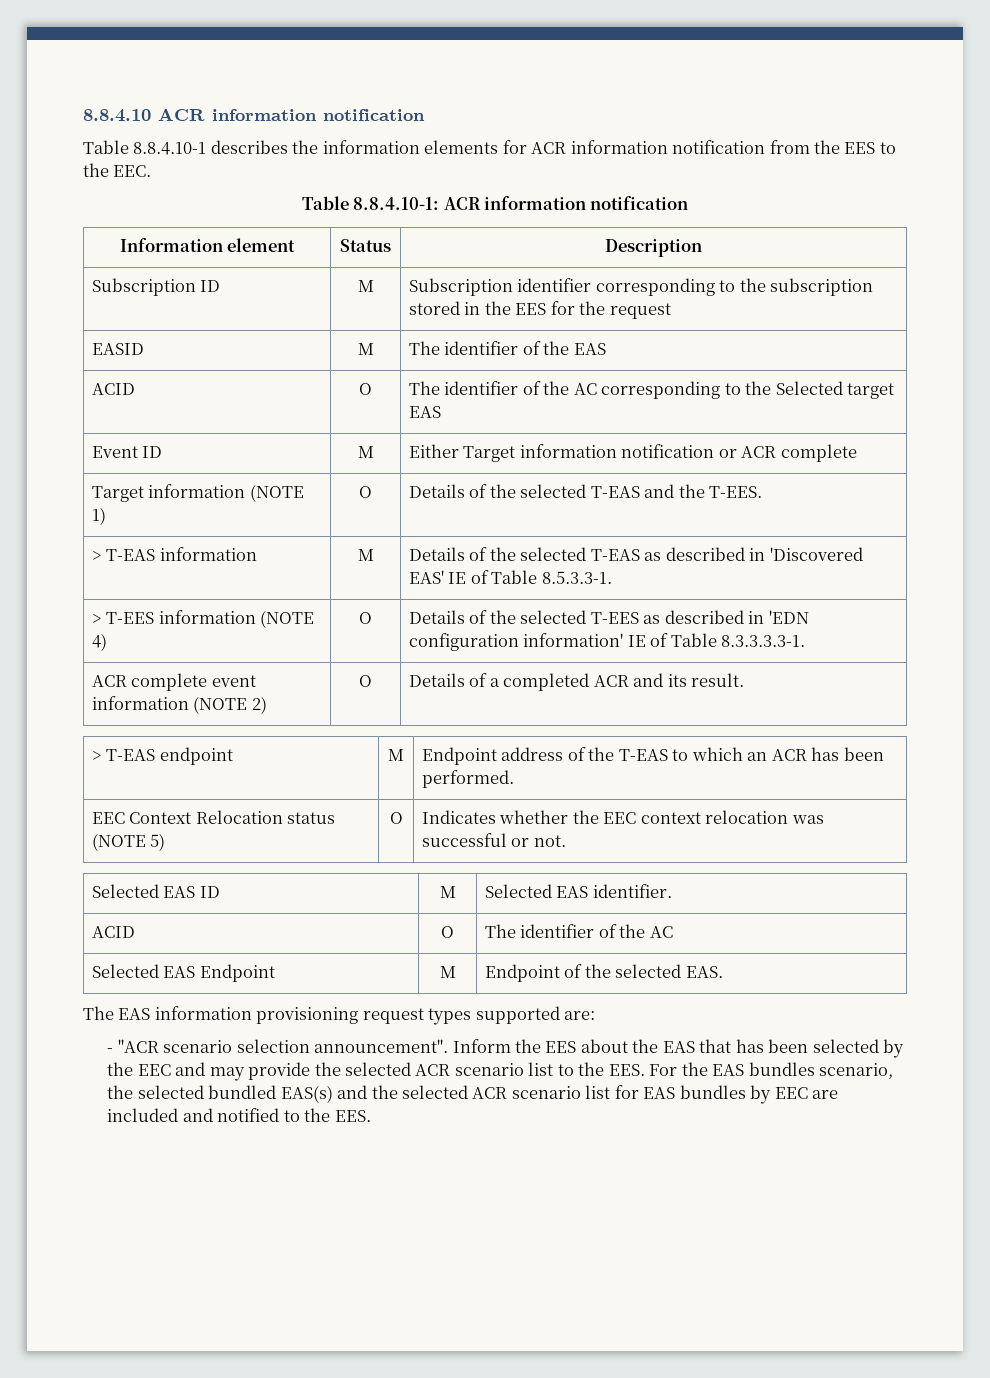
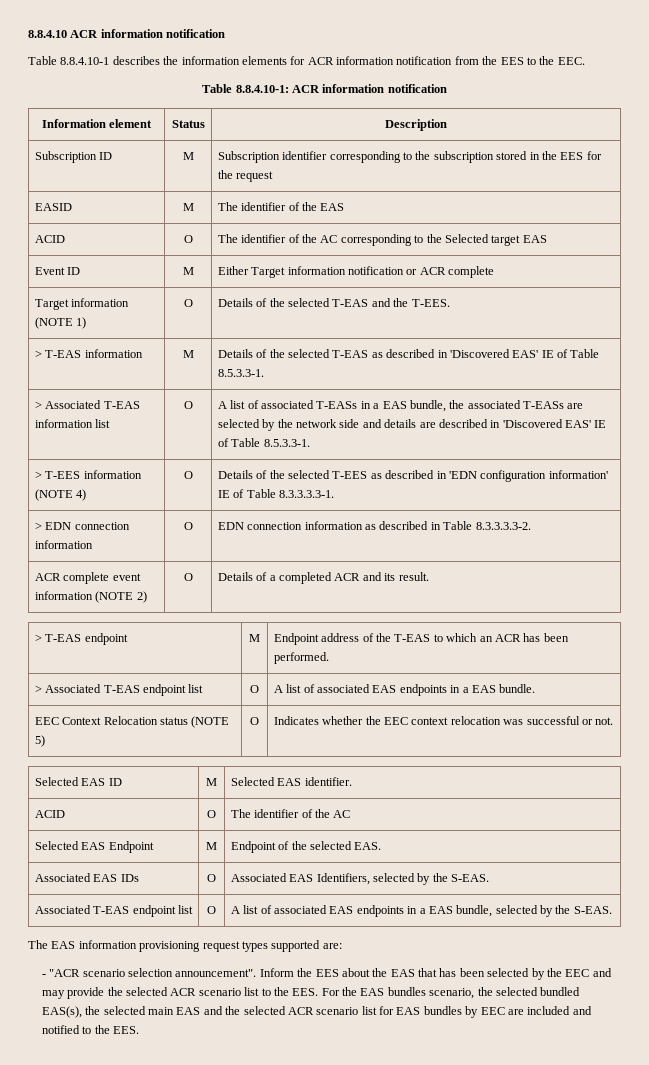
(612, 577) none -> [34,400,140,409] [34,419,111,428] [183,401,193,409] [217,400,584,412] [217,419,607,431] [217,438,310,447] // > Associated T-EAS information list | O | A list of associated T-EASs in a EAS bundle, the associated T-EASs are selected by the network side and details are described in 'Discovered EAS' IE of Table 8.5.3.3-1.
(806, 641) none -> [34,522,130,530] [34,540,93,549] [183,522,193,530] [217,521,531,530] // > EDN connection information | O | EDN connection information as described in Table 8.3.3.3.3-2.
(515, 779) none -> [34,684,204,696] [250,685,259,693] [273,684,536,696] // > Associated T-EAS endpoint list | O | A list of associated EAS endpoints in a EAS bundle.
(723, 972) none -> [34,873,139,882] [207,874,216,882] [230,873,490,885] [34,905,194,917] [207,906,216,914] [230,905,612,917] // Associated EAS IDs | O | Associated EAS Identifiers, selected by the S-EAS. // Associated T-EAS endpoint list | O | A list of associated EAS endpoints in a EAS bundle, selected by the S-EAS.
[280,1085,333,1103] EAS(s) -> [41,1006,201,1018] EAS(s), the selected main EAS

